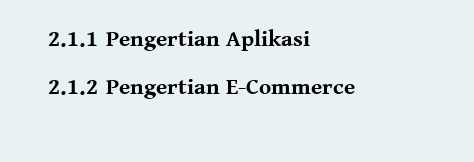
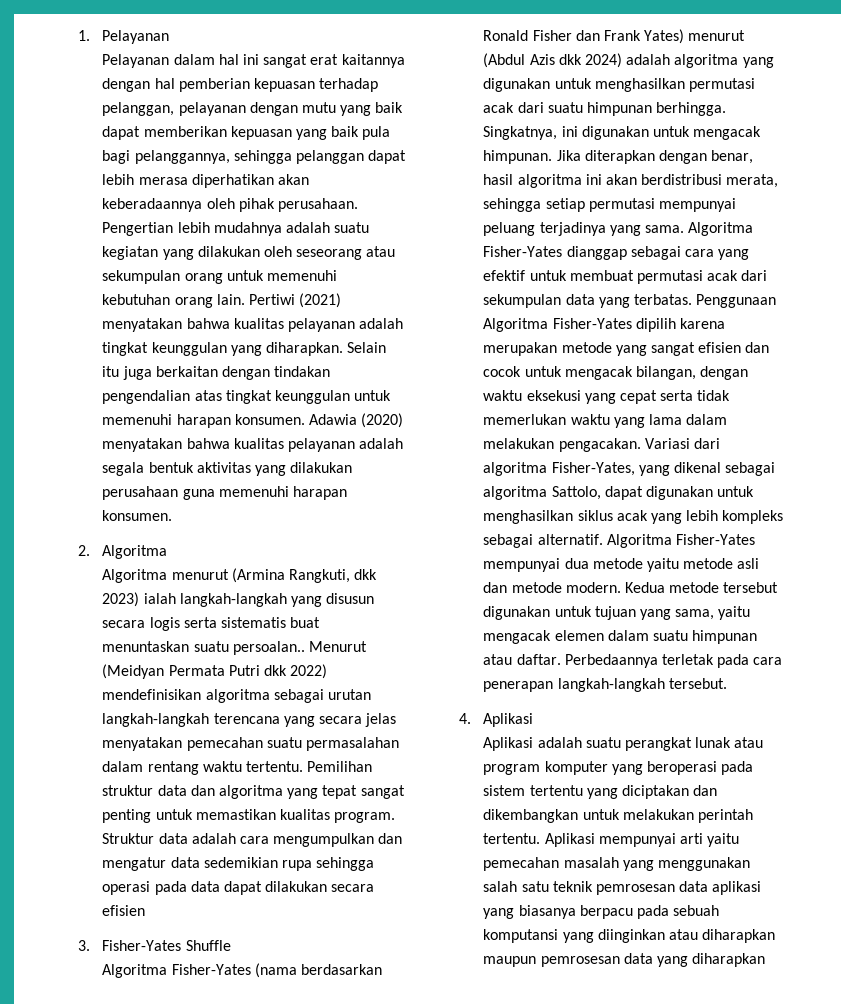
[48,29,311,51] [48,79,356,99] 2.1.1 Pengertian Aplikasi // 2.1.2 Pengertian E-Commerce -> [78,30,170,44] [102,54,405,68] [102,78,379,92] [102,102,404,116] [102,126,391,140] [102,150,407,164] [102,174,310,188] [102,198,359,212] [102,222,370,236] [102,246,396,260] [102,270,338,284] [102,293,342,308] [102,318,404,332] [102,342,387,356] [102,366,331,380] [102,390,392,404] [102,413,404,428] [102,438,404,452] [102,462,353,476] [102,486,348,500] [102,510,173,521] [78,545,168,559] [102,568,378,583] [102,592,375,607] [102,617,321,631] [102,641,368,655] [102,664,328,679] [102,689,372,703] [102,713,397,727] [102,737,400,751] [102,761,373,775] [102,785,405,799] [102,809,396,823] [102,833,403,847] [102,857,375,871] [102,881,375,895] [102,905,146,916] [78,940,231,951] [102,963,383,978] [483,29,746,44] [483,53,774,68] [483,78,756,92] [483,102,727,116] [483,126,762,140] [483,150,754,164] [483,174,779,188] [483,198,737,212] [483,222,754,236] [483,246,750,260] [483,270,768,284] [483,294,777,308] [483,318,726,332] [483,342,770,356] [483,366,749,380] [483,390,731,404] [483,414,728,428] [483,438,721,452] [483,462,776,476] [483,486,755,500] [483,510,784,524] [483,534,756,548] [483,558,760,572] [483,582,779,593] [483,606,751,620] [483,630,758,644] [483,654,783,668] [483,678,727,692] [459,713,534,727] [483,737,764,751] [483,761,754,775] [483,785,718,799] [483,809,754,823] [483,833,740,847] [483,857,751,871] [483,881,762,895] [483,905,720,919] [483,929,776,943] [483,953,766,967] 1. Pelayanan // Pelayanan dalam hal ini sangat erat kaitannya dengan hal pemberian kepuasan terhadap pelanggan, pelayanan dengan mutu yang baik dapat memberikan kepuasan yang baik pula bagi pelanggannya, sehingga pelanggan dapat lebih merasa diperhatikan akan keberadaannya oleh pihak perusahaan. Pengertian lebih mudahnya adalah suatu kegiatan yang dilakukan oleh seseorang atau sekumpulan orang untuk memenuhi kebutuhan orang lain. Pertiwi (2021) menyatakan bahwa kualitas pelayanan adalah tingkat keunggulan yang diharapkan. Selain itu juga berkaitan dengan tindakan pengendalian atas tingkat keunggulan untuk memenuhi harapan konsumen. Adawia (2020) menyatakan bahwa kualitas pelayanan adalah segala bentuk aktivitas yang dilakukan perusahaan guna memenuhi harapan konsumen. // 2. Algoritma // Algoritma menurut (Armina Rangkuti, dkk 2023) ialah langkah-langkah yang disusun secara logis serta sistematis buat menuntaskan suatu persoalan.. Menurut (Meidyan Permata Putri dkk 2022) mendefinisikan algoritma sebagai urutan langkah-langkah terencana yang secara jelas menyatakan pemecahan suatu permasalahan dalam rentang waktu tertentu. Pemilihan struktur data dan algoritma yang tepat sangat penting untuk memastikan kualitas program. Struktur data adalah cara mengumpulkan dan mengatur data sedemikian rupa sehingga operasi pada data dapat dilakukan secara efisien // 3. Fisher-Yates Shuffle // Algoritma Fisher-Yates (nama berdasarkan Ronald Fisher dan Frank Yates) menurut (Abdul Azis dkk 2024) adalah algoritma yang digunakan untuk menghasilkan permutasi acak dari suatu himpunan berhingga. Singkatnya, ini digunakan untuk mengacak himpunan. Jika diterapkan dengan benar, hasil algoritma ini akan berdistribusi merata, sehingga setiap permutasi mempunyai peluang terjadinya yang sama. Algoritma Fisher-Yates dianggap sebagai cara yang efektif untuk membuat permutasi acak dari sekumpulan data yang terbatas. Penggunaan Algoritma Fisher-Yates dipilih karena merupakan metode yang sangat efisien dan cocok untuk mengacak bilangan, dengan waktu eksekusi yang cepat serta tidak memerlukan waktu yang lama dalam melakukan pengacakan. Variasi dari algoritma Fisher-Yates, yang dikenal sebagai algoritma Sattolo, dapat digunakan untuk menghasilkan siklus acak yang lebih kompleks sebagai alternatif. Algoritma Fisher-Yates mempunyai dua metode yaitu metode asli dan metode modern. Kedua metode tersebut digunakan untuk tujuan yang sama, yaitu mengacak elemen dalam suatu himpunan atau daftar. Perbedaannya terletak pada cara penerapan langkah-langkah tersebut. // 4. Aplikasi // Aplikasi adalah suatu perangkat lunak atau program komputer yang beroperasi pada sistem tertentu yang diciptakan dan dikembangkan untuk melakukan perintah tertentu. Aplikasi mempunyai arti yaitu pemecahan masalah yang menggunakan salah satu teknik pemrosesan data aplikasi yang biasanya berpacu pada sebuah komputansi yang diinginkan atau diharapkan maupun pemrosesan data yang diharapkan

